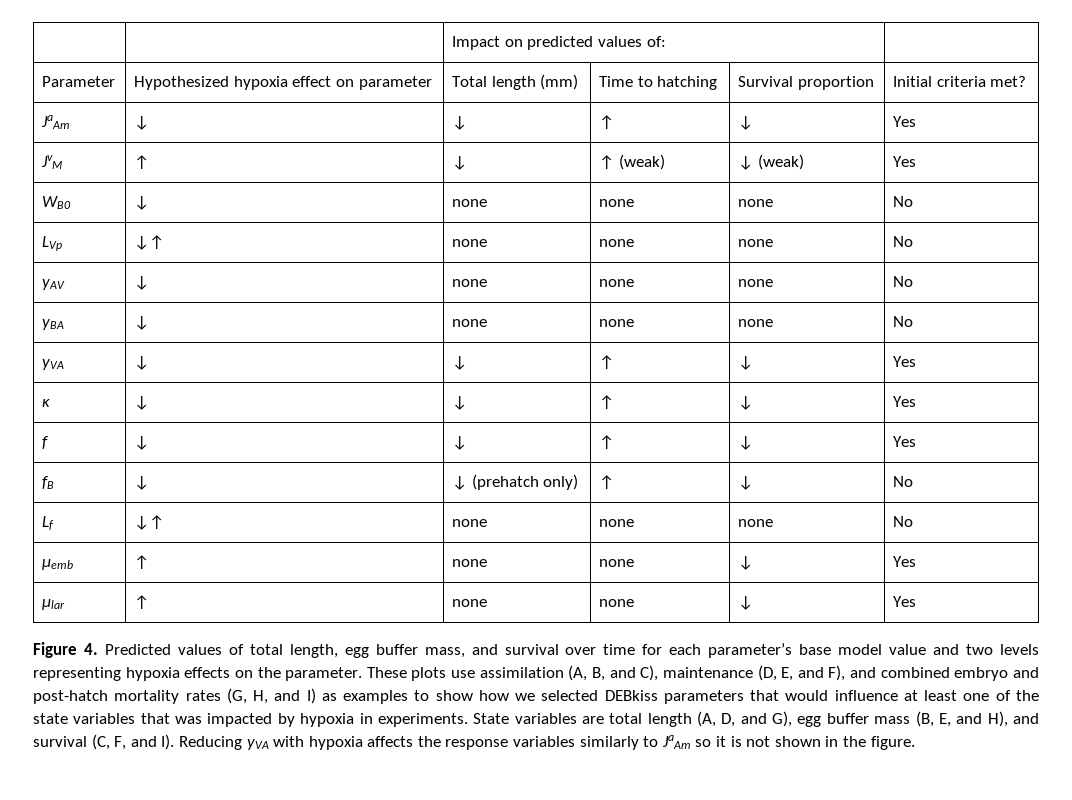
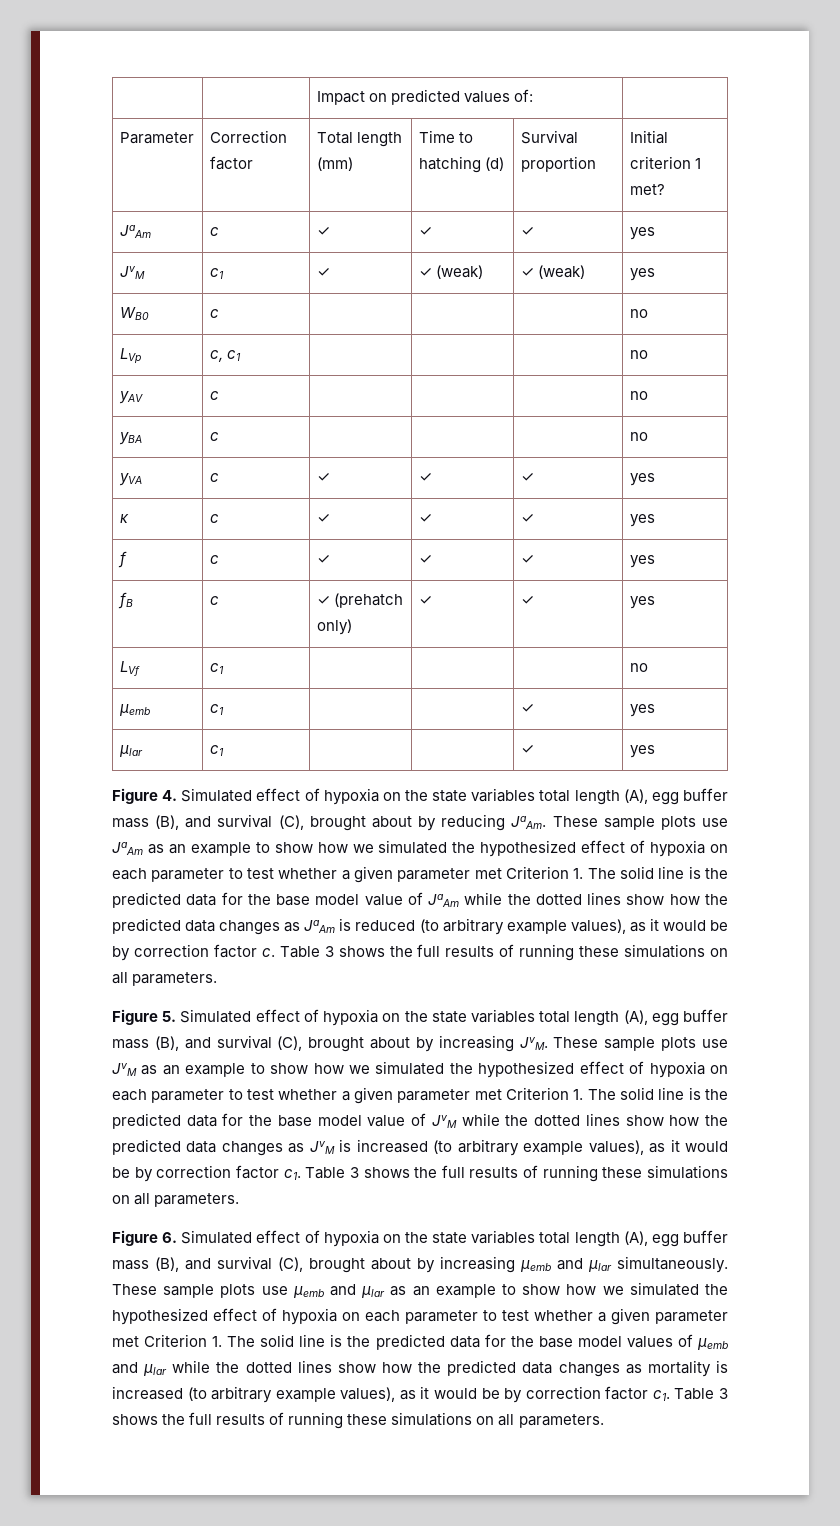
[134,76,432,90] Hypothesized hypoxia effect on parameter -> [209,130,287,143] [209,156,253,170] Correction factor
(718, 83) none -> [484,157,504,171] (d)
[936,76,986,87] criteria -> [629,156,701,169] criterion 1
[134,116,150,130] [452,116,468,130] [599,115,615,129] [738,116,754,130] [893,116,917,127] [41,155,63,169] [134,155,150,169] [452,156,468,170] [599,154,665,170] [738,154,804,170] [893,156,917,167] ↓ | ↓ | ↑ | ↓ | Yes // JvM | ↑ | ↓ | ↑ (weak) | ↓ (weak) | Yes -> [209,227,219,236] [316,227,330,236] [418,227,432,236] [520,227,534,236] [629,227,655,240] [119,266,145,279] [209,268,224,279] [316,268,330,277] [418,265,483,279] [520,265,585,279] [629,268,655,281] c | ✓ | ✓ | ✓ | yes // JvM | c1 | ✓ | ✓ (weak) | ✓ (weak) | yes
[134,196,150,210] [452,199,488,207] [599,199,635,207] [738,199,774,207] [893,196,914,207] [42,236,63,251] [134,235,165,250] [452,239,488,247] [599,239,635,247] [738,239,774,247] [893,236,914,247] [42,279,66,290] [134,276,150,290] [452,279,488,287] [599,279,635,287] [738,279,774,287] [893,276,914,287] [42,319,65,330] [134,316,150,330] [452,319,488,327] [599,319,635,327] [738,319,774,327] [893,316,914,327] [42,359,65,370] [134,356,150,370] [452,356,468,370] [599,355,615,369] [738,356,754,370] [893,356,917,367] [42,399,51,407] [134,396,150,410] [452,396,468,410] [599,395,615,409] [738,396,754,410] [893,396,917,407] [42,436,50,449] [134,436,150,450] [452,436,468,450] [599,435,615,449] [738,436,754,450] [893,436,917,447] ↓ | none | none | none | No // LVp | ↓↑ | none | none | none | No // yAV | ↓ | none | none | none | No // yBA | ↓ | none | none | none | No // yVA | ↓ | ↓ | ↑ | ↓ | Yes // κ | ↓ | ↓ | ↑ | ↓ | Yes // f | ↓ | ↓ | ↑ | ↓ | Yes -> [209,309,219,318] [629,309,648,318] [119,348,141,364] [209,350,241,362] [629,350,648,359] [118,391,143,404] [209,391,219,400] [629,391,648,400] [118,432,142,445] [209,432,219,441] [629,432,648,441] [118,473,142,486] [209,473,219,482] [316,473,330,482] [418,473,432,482] [520,473,534,482] [629,473,655,486] [119,514,129,523] [209,514,219,523] [316,514,330,523] [418,514,432,523] [520,514,534,523] [629,514,655,527] [117,551,127,568] [209,555,219,564] [316,555,330,564] [418,555,432,564] [520,555,534,564] [629,555,655,568] c | | | | no // LVp | c, c1 | | | | no // yAV | c | | | | no // yBA | c | | | | no // yVA | c | ✓ | ✓ | ✓ | yes // κ | c | ✓ | ✓ | ✓ | yes // f | c | ✓ | ✓ | ✓ | yes
[134,476,150,490] [452,476,468,490] ↓ | ↓ -> [209,596,219,605] [316,596,330,605] c | ✓
[599,475,615,489] [738,476,754,490] [893,476,914,487] [42,516,55,530] [134,515,165,530] [452,519,488,527] [599,519,635,527] [738,519,774,527] [893,516,914,527] [42,559,74,570] [134,555,150,569] [452,559,488,567] [599,559,635,567] [738,556,754,570] [893,556,917,567] [42,599,66,610] [134,595,150,609] [452,599,488,607] [599,599,635,607] [738,596,754,610] [893,596,917,607] [33,642,1040,658] [33,665,1039,681] [33,688,1039,704] [33,711,1040,727] [33,734,915,750] ↑ | ↓ | No // Lf | ↓↑ | none | none | none | No // μemb | ↑ | none | none | ↓ | Yes // μlar | ↑ | none | none | ↓ | Yes // Figure 4. Predicted values of total length, egg buffer mass, and survival over time for each parameter’s base model value and two levels representing hypoxia effects on the parameter. These plots use assimilation (A, B, and C), maintenance (D, E, and F), and combined embryo and post-hatch mortality rates (G, H, and I) as examples to show how we selected DEBkiss parameters that would influence at least one of the state variables that was impacted by hypoxia in experiments. State variables are total length (A, D, and G), egg buffer mass (B, E, and H), and survival (C, F, and I). Reducing yVA with hypoxia affects the response variables similarly to JaAm so it is not shown in the figure. -> [418,596,432,605] [520,596,534,605] [629,596,655,609] [119,661,140,676] [209,663,224,674] [629,663,648,672] [118,704,150,716] [209,704,224,715] [520,704,534,713] [629,704,655,717] [118,745,143,757] [209,745,224,756] [520,745,534,754] [629,745,655,758] [112,788,728,805] [112,814,728,831] [112,840,729,857] [112,866,729,883] [112,892,728,908] [112,918,728,935] [112,944,729,961] [112,972,218,986] [112,1009,728,1026] [112,1035,728,1052] [112,1061,729,1078] [112,1087,729,1104] [112,1113,729,1129] [112,1139,728,1156] [112,1165,729,1182] [112,1193,240,1207] [112,1230,728,1247] [112,1256,728,1273] [112,1282,728,1298] [112,1308,728,1325] [112,1334,728,1350] [112,1360,729,1377] [112,1386,728,1403] [112,1412,604,1429] ✓ | ✓ | yes // LVf | c1 | | | | no // μemb | c1 | | | ✓ | yes // μlar | c1 | | | ✓ | yes // Figure 4. Simulated effect of hypoxia on the state variables total length (A), egg buffer mass (B), and survival (C), brought about by reducing JaAm. These sample plots use JaAm as an example to show how we simulated the hypothesized effect of hypoxia on each parameter to test whether a given parameter met Criterion 1. The solid line is the predicted data for the base model value of JaAm while the dotted lines show how the predicted data changes as JaAm is reduced (to arbitrary example values), as it would be by correction factor c. Table 3 shows the full results of running these simulations on all parameters. // Figure 5. Simulated effect of hypoxia on the state variables total length (A), egg buffer mass (B), and survival (C), brought about by increasing JvM. These sample plots use JvM as an example to show how we simulated the hypothesized effect of hypoxia on each parameter to test whether a given parameter met Criterion 1. The solid line is the predicted data for the base model value of JvM while the dotted lines show how the predicted data changes as JvM is increased (to arbitrary example values), as it would be by correction factor c1. Table 3 shows the full results of running these simulations on all parameters. // Figure 6. Simulated effect of hypoxia on the state variables total length (A), egg buffer mass (B), and survival (C), brought about by increasing μemb and μlar simultaneously. These sample plots use μemb and μlar as an example to show how we simulated the hypothesized effect of hypoxia on each parameter to test whether a given parameter met Criterion 1. The solid line is the predicted data for the base model values of μemb and μlar while the dotted lines show how the predicted data changes as mortality is increased (to arbitrary example values), as it would be by correction factor c1. Table 3 shows the full results of running these simulations on all parameters.

